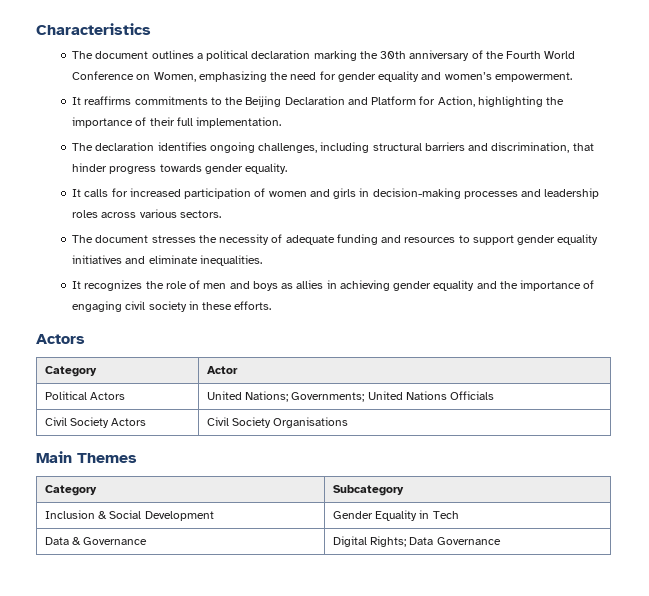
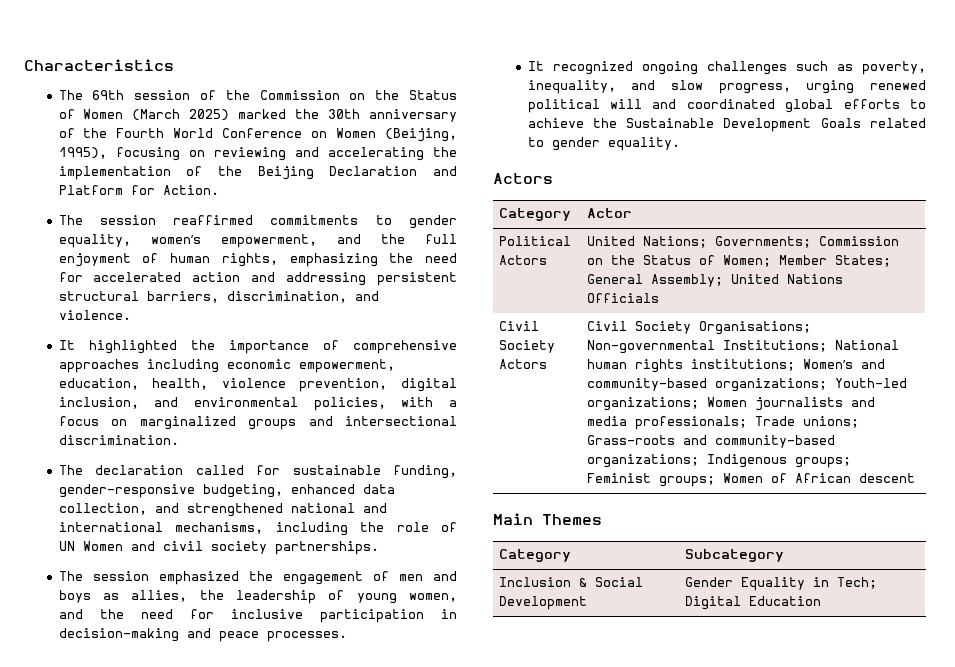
[95,50,357,61] document outlines a political declaration marking -> [92,90,457,100] [58,109,287,121] 69th session of the Commission on the Status of Women (March 2025) marked
[153,71,572,82] [72,96,222,105] Women, emphasizing the need for gender equality and women’s empowerment. // It reaffirms commitments to -> [336,128,457,142] [58,147,458,161] [58,166,203,180] Women (Beijing, 1995), focusing on reviewing and accelerating the implementation of
[437,96,565,107] [72,117,282,128] [72,142,594,153] [72,163,288,174] [72,188,600,199] [72,209,221,218] [72,234,599,245] [72,255,262,266] [72,280,187,291] Action, highlighting the importance of their full implementation. // The declaration identifies ongoing challenges, including structural barriers and discrimination, that hinder progress towards gender equality. // It calls for increased participation of women and girls in decision-making processes and leadership roles across various sectors. // The document stresses the necessity of adequate funding and resources to support gender equality initiatives and eliminate inequalities. // It recognizes the role -> [162,185,219,195] [58,215,457,229] [58,234,457,248] [58,253,457,267] [58,272,457,286] [58,291,379,303] [58,310,131,320] [58,340,457,354] [58,359,395,373] [58,378,458,392] [58,397,458,411] [58,416,457,430] [58,435,179,445] [58,465,457,479] [58,484,395,498] [58,503,387,517] [58,522,458,536] [58,541,379,555] [58,571,363,585] Action. // The session reaffirmed commitments to gender equality, women’s empowerment, and the full enjoyment of human rights, emphasizing the need for accelerated action and addressing persistent structural barriers, discrimination, and violence. // It highlighted the importance of comprehensive approaches including economic empowerment, education, health, violence prevention, digital inclusion, and environmental policies, with a focus on marginalized groups and intersectional discrimination. // The declaration called for sustainable funding, gender-responsive budgeting, enhanced data collection, and strengthened national and international mechanisms, including the role of UN Women and civil society partnerships. // The session emphasized the engagement
[296,280,595,291] [72,301,272,312] allies in achieving gender equality and the importance of engaging civil society in these efforts. -> [131,590,457,604] [58,609,457,623] [58,628,347,642] [527,61,926,75] [527,80,926,94] [527,99,926,113] [527,118,926,132] [527,137,680,151] allies, the leadership of young women, and the need for inclusive participation in decision-making and peace processes. // It recognized ongoing challenges such as poverty, inequality, and slow progress, urging renewed political will and coordinated global efforts to achieve the Sustainable Development Goals related to gender equality.
(365, 397) none -> [818,236,899,246] [586,255,891,267] [586,274,723,287] Commission on the Status of Women; Member States; General Assembly;
[273,417,349,428] Organisations -> [698,321,811,335] [586,340,899,354] [586,359,885,373] [586,378,907,392] [586,397,875,411] [586,416,859,430] [586,435,835,448] [586,454,851,468] [586,473,915,487] Organisations; Non-governmental Institutions; National human rights institutions; Women’s and community-based organizations; Youth-led organizations; Women journalists and media professionals; Trade unions; Grass-roots and community-based organizations; Indigenous groups; Feminist groups; Women of African descent
[432,511,459,519] [44,537,148,545] [332,536,501,547] Tech // Data & Governance | Digital Rights; Data Governance -> [836,577,877,589] [684,596,821,610] Tech; Digital Education

